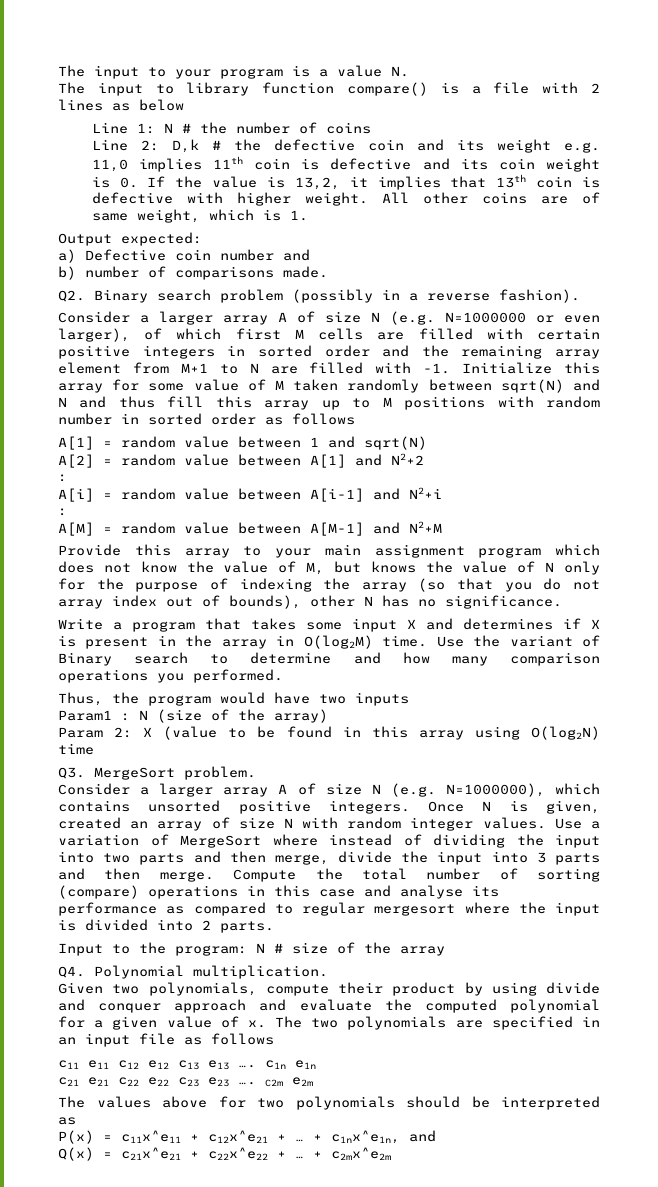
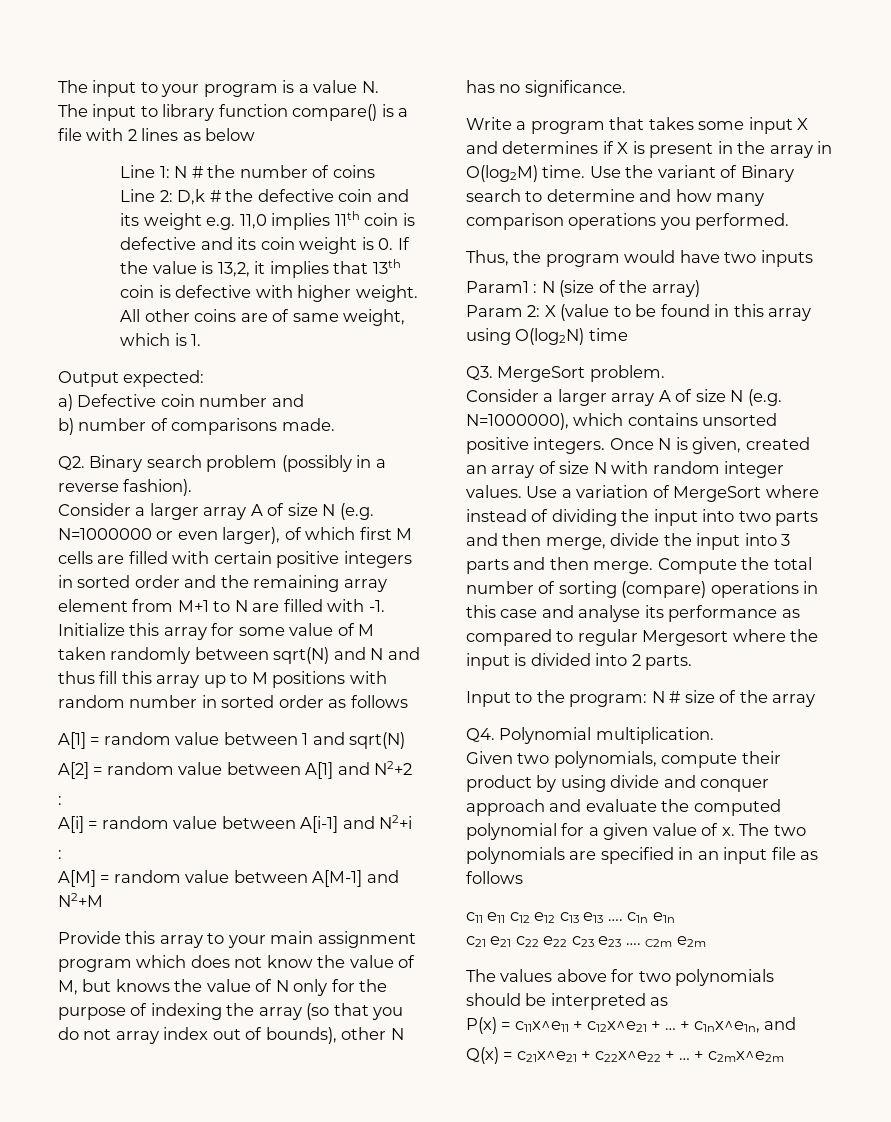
[374,904,456,916] mergesort -> [642,630,729,646] Mergesort

